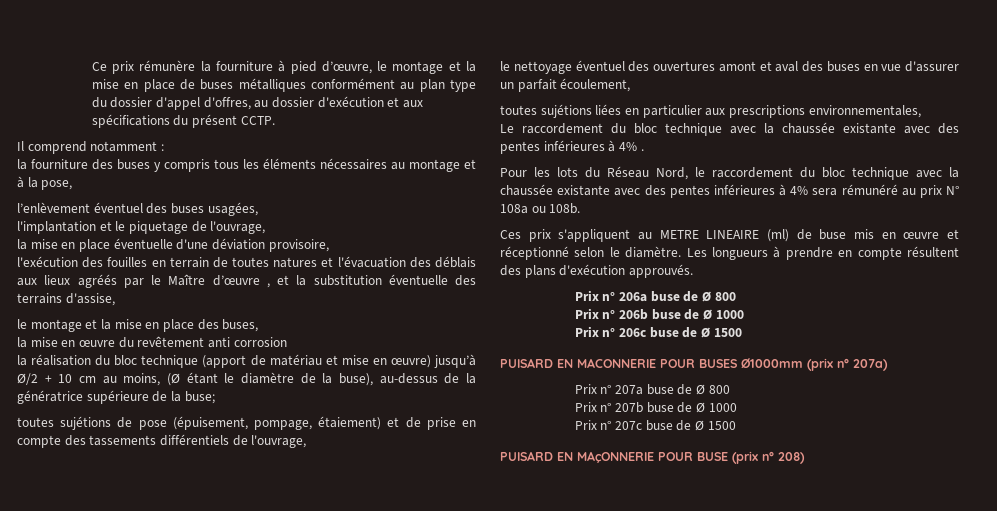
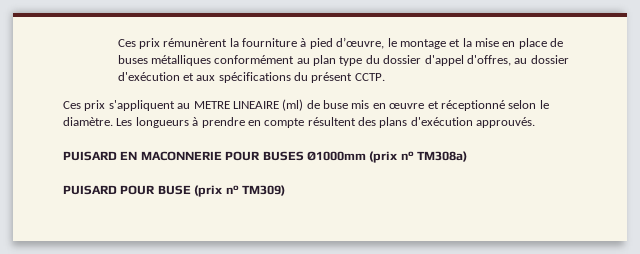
[91,60,196,74] Ce prix rémunère -> [117,38,228,49] Ces prix rémunèrent
[17,141,164,154] [17,158,476,172] [17,176,73,190] [17,202,258,216] [17,221,266,234] [17,238,329,252] [17,256,477,268] [17,274,476,288] [17,293,115,306] [17,319,259,332] [17,336,287,348] [17,354,476,368] [17,372,477,386] [17,390,215,404] [17,416,476,430] [17,434,307,448] [500,60,959,74] [500,78,631,92] [500,104,921,118] [500,122,959,136] [500,140,644,154] [500,166,959,180] [500,184,959,198] [500,203,581,214] // Il comprend notamment : // la fourniture des buses y compris tous les éléments nécessaires au montage et à la pose, // l’enlèvement éventuel des buses usagées, // l'implantation et le piquetage de l'ouvrage, // la mise en place éventuelle d'une déviation provisoire, // l'exécution des fouilles en terrain de toutes natures et l'évacuation des déblais aux lieux agréés par le Maître d’œuvre , et la substitution éventuelle des terrains d'assise, // le montage et la mise en place des buses, // la mise en œuvre du revêtement anti corrosion // la réalisation du bloc technique (apport de matériau et mise en œuvre) jusqu’à Ø/2 + 10 cm au moins, (Ø étant le diamètre de la buse), au-dessus de la génératrice supérieure de la buse; // toutes sujétions de pose (épuisement, pompage, étaiement) et de prise en compte des tassements différentiels de l'ouvrage, // le nettoyage éventuel des ouvertures amont et aval des buses en vue d'assurer un parfait écoulement, // toutes sujétions liées en particulier aux prescriptions environnementales, // Le raccordement du bloc technique avec la chaussée existante avec des pentes inférieures à 4% . // Pour les lots du Réseau Nord, le raccordement du bloc technique avec la chaussée existante avec des pentes inférieures à 4% sera rémunéré au prix N° 108a ou 108b. -> (385, 77) none
[574,290,736,302] [574,308,744,320] [574,326,742,338] // Prix n° 206a buse de Ø 800 // Prix n° 206b buse de Ø 1000 // Prix n° 206c buse de Ø 1500 -> (536, 122) none
[853,359,888,371] [574,384,730,395] [574,402,737,413] [574,420,736,431] [500,451,654,463] 207a) // Prix n° 207a buse de Ø 800 // Prix n° 207b buse de Ø 1000 // Prix n° 207c buse de Ø 1500 // PUISARD EN MAçONNERIE -> [417,151,467,162] [63,185,117,195] TM308a) // PUISARD
[778,452,805,464] 208) -> [241,185,285,196] TM309)

